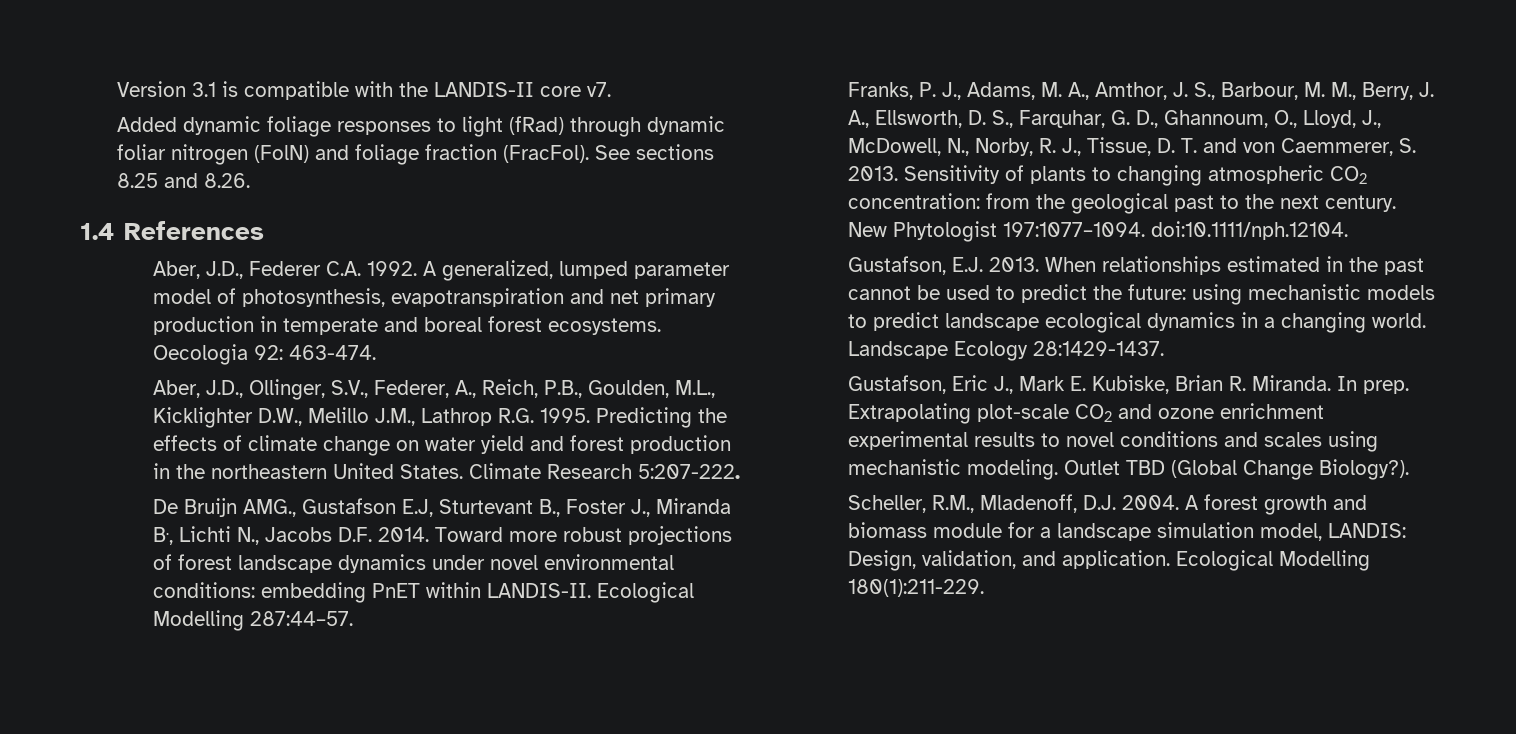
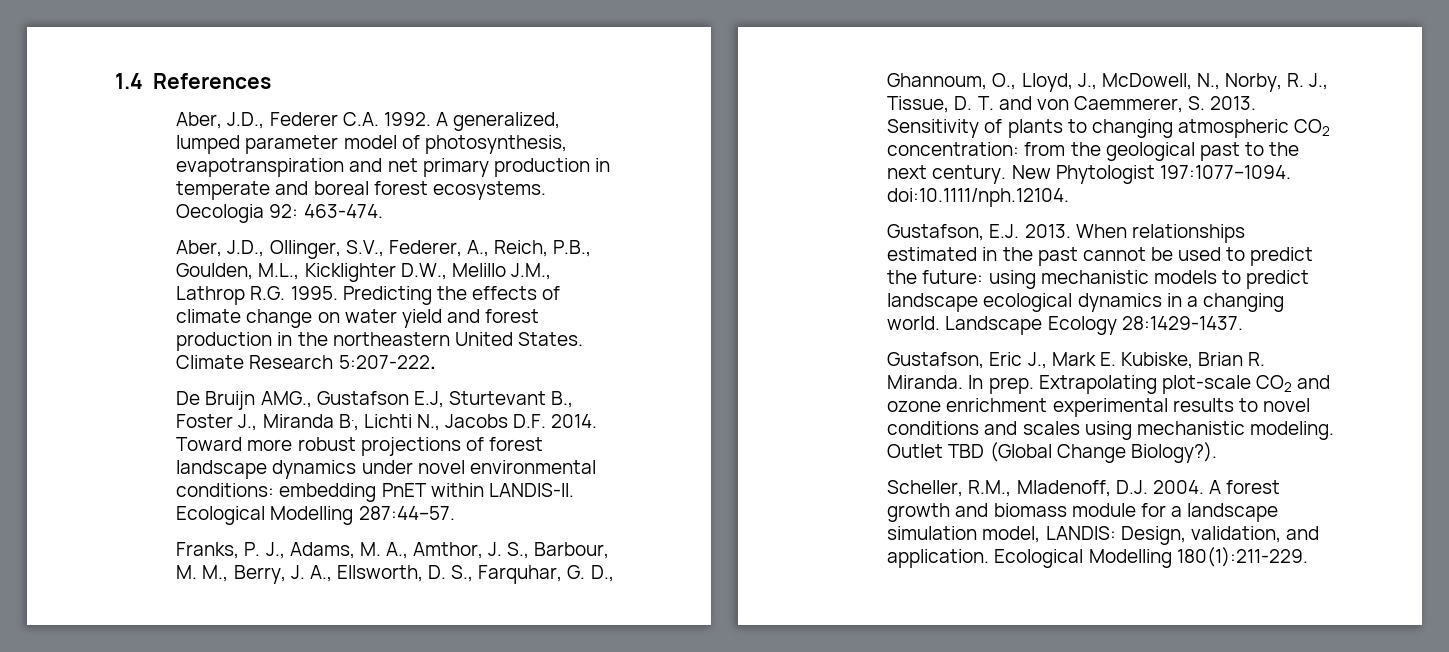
[116,81,611,100] [116,116,725,137] [116,144,714,165] [116,173,250,188] Version 3.1 is compatible with the LANDIS-II core v7. // Added dynamic foliage responses to light (fRad) through dynamic foliar nitrogen (FolN) and foliage fraction (FracFol). See sections 8.25 and 8.26. // -> (115, 81) none

